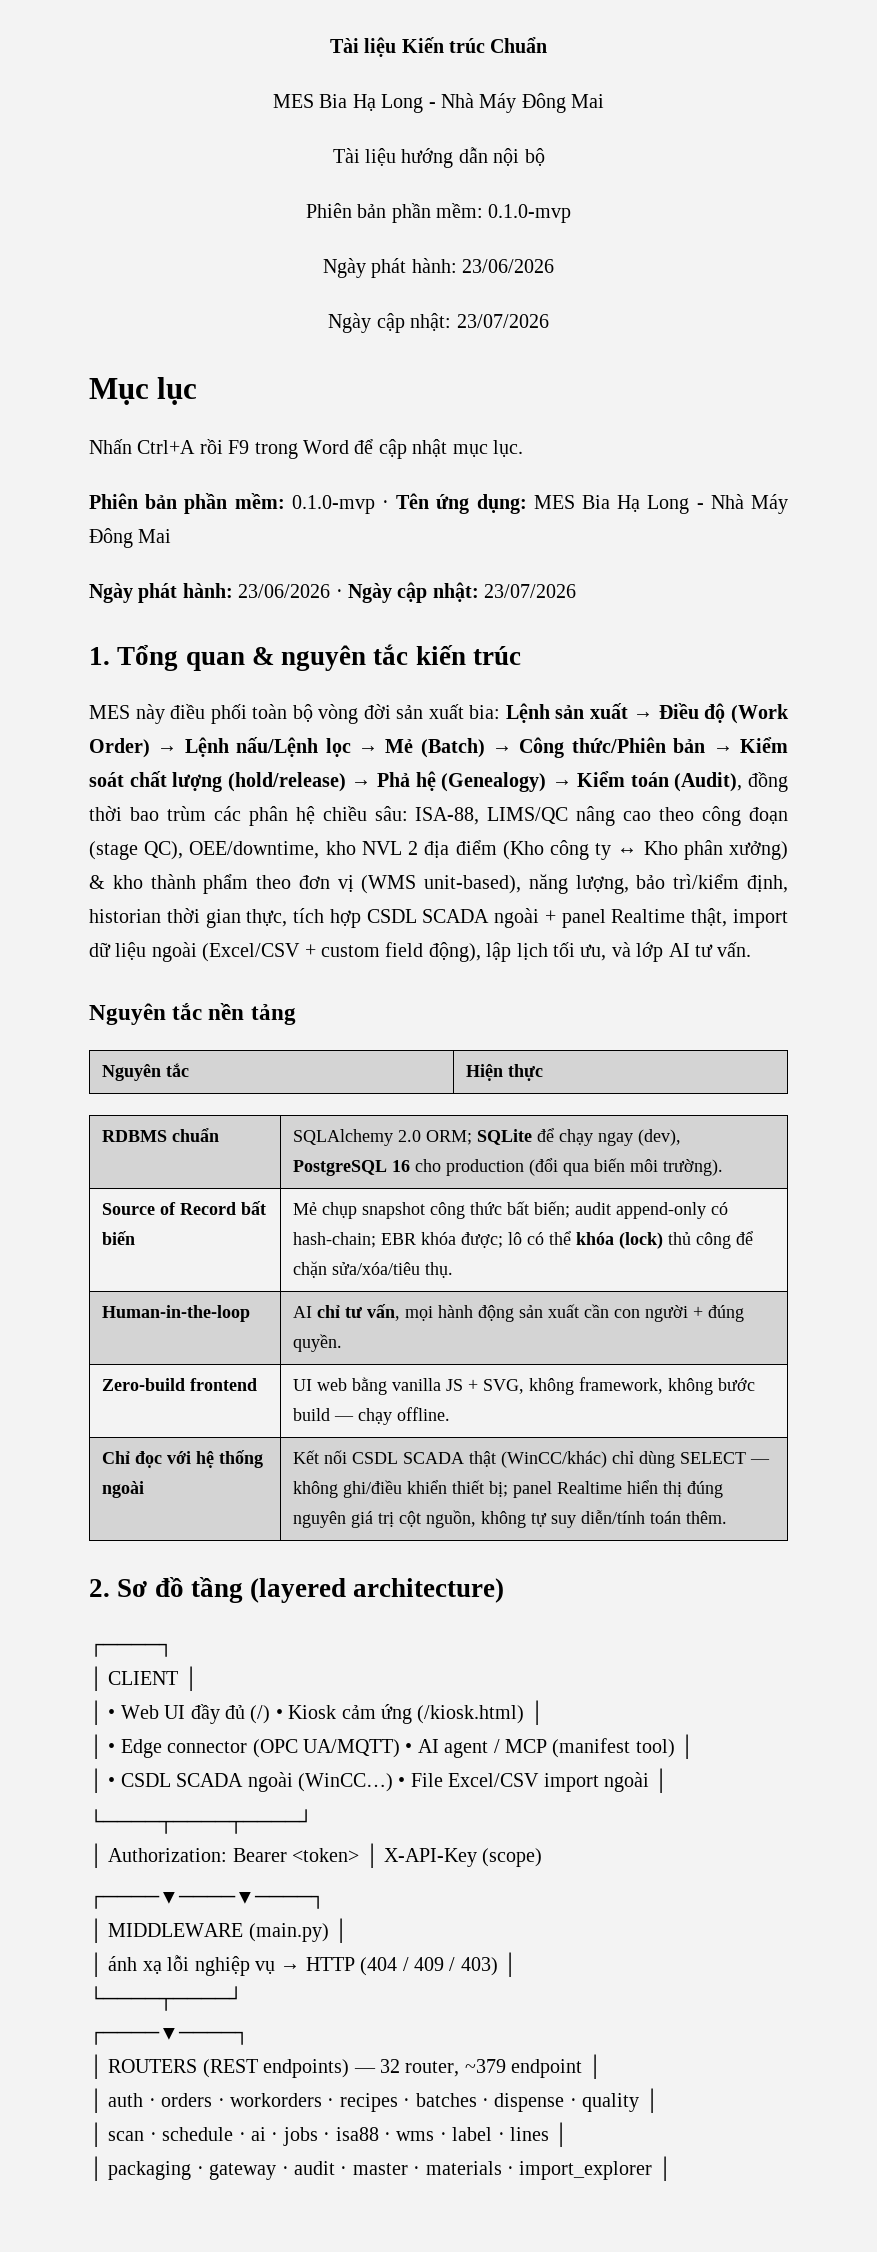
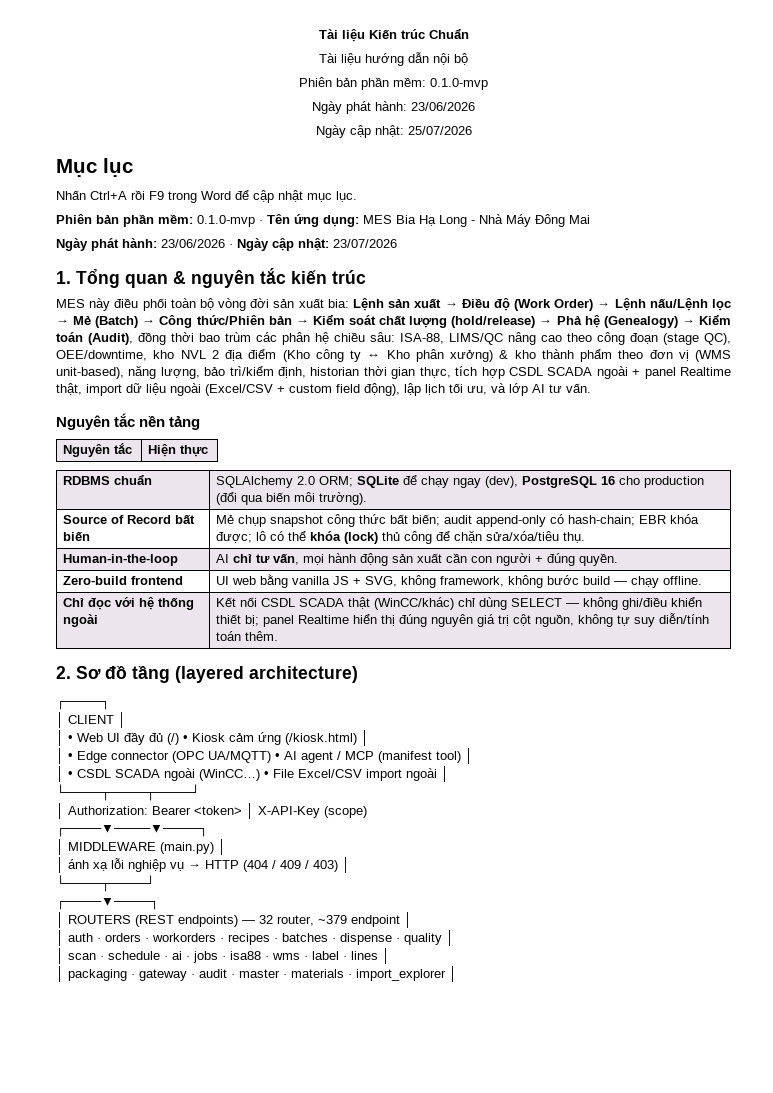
[272,93,605,113] // MES Bia Hạ Long - Nhà Máy Đông Mai -> (469, 33) none
[456,314,549,328] 23/07/2026 -> [407,126,472,135] 25/07/2026

